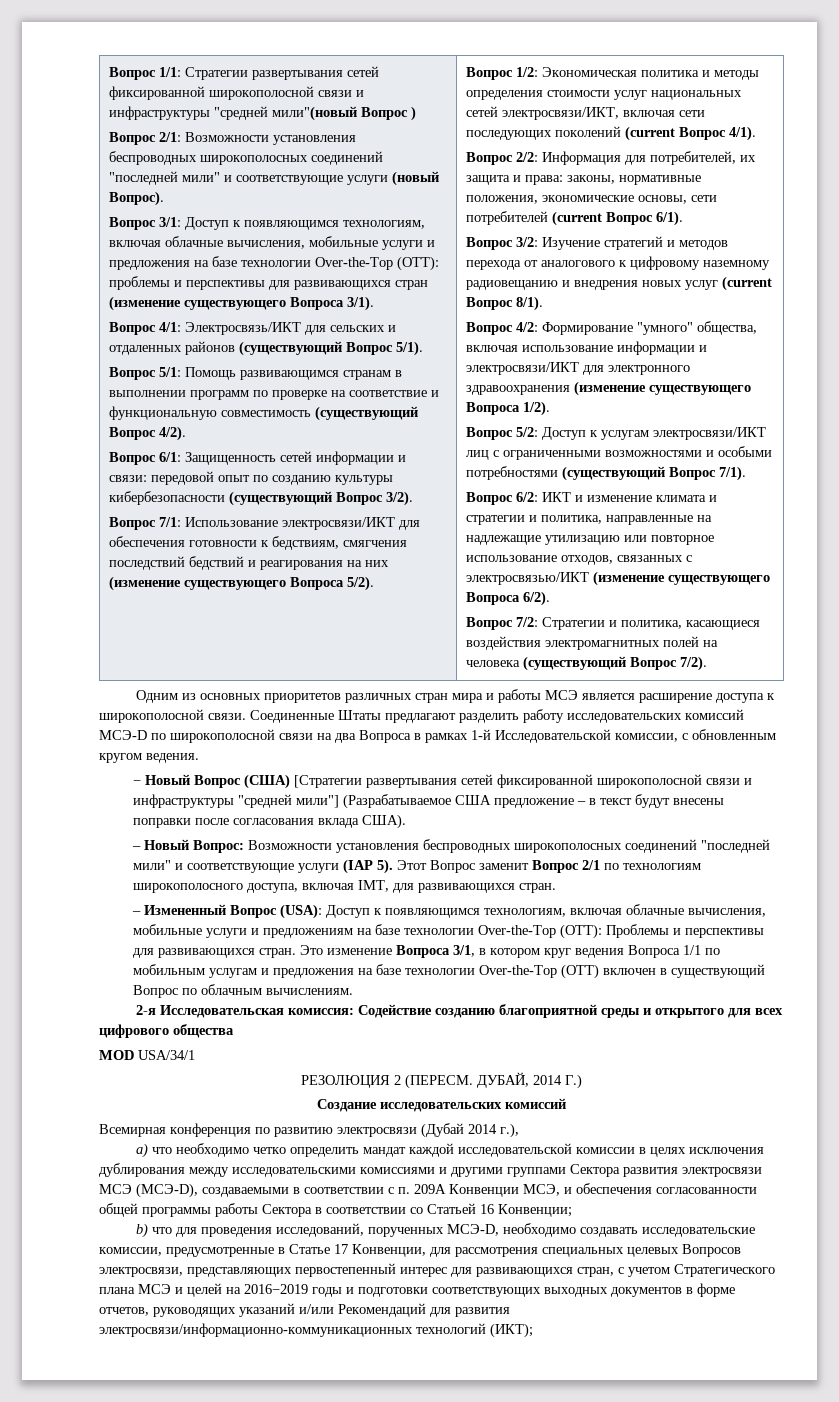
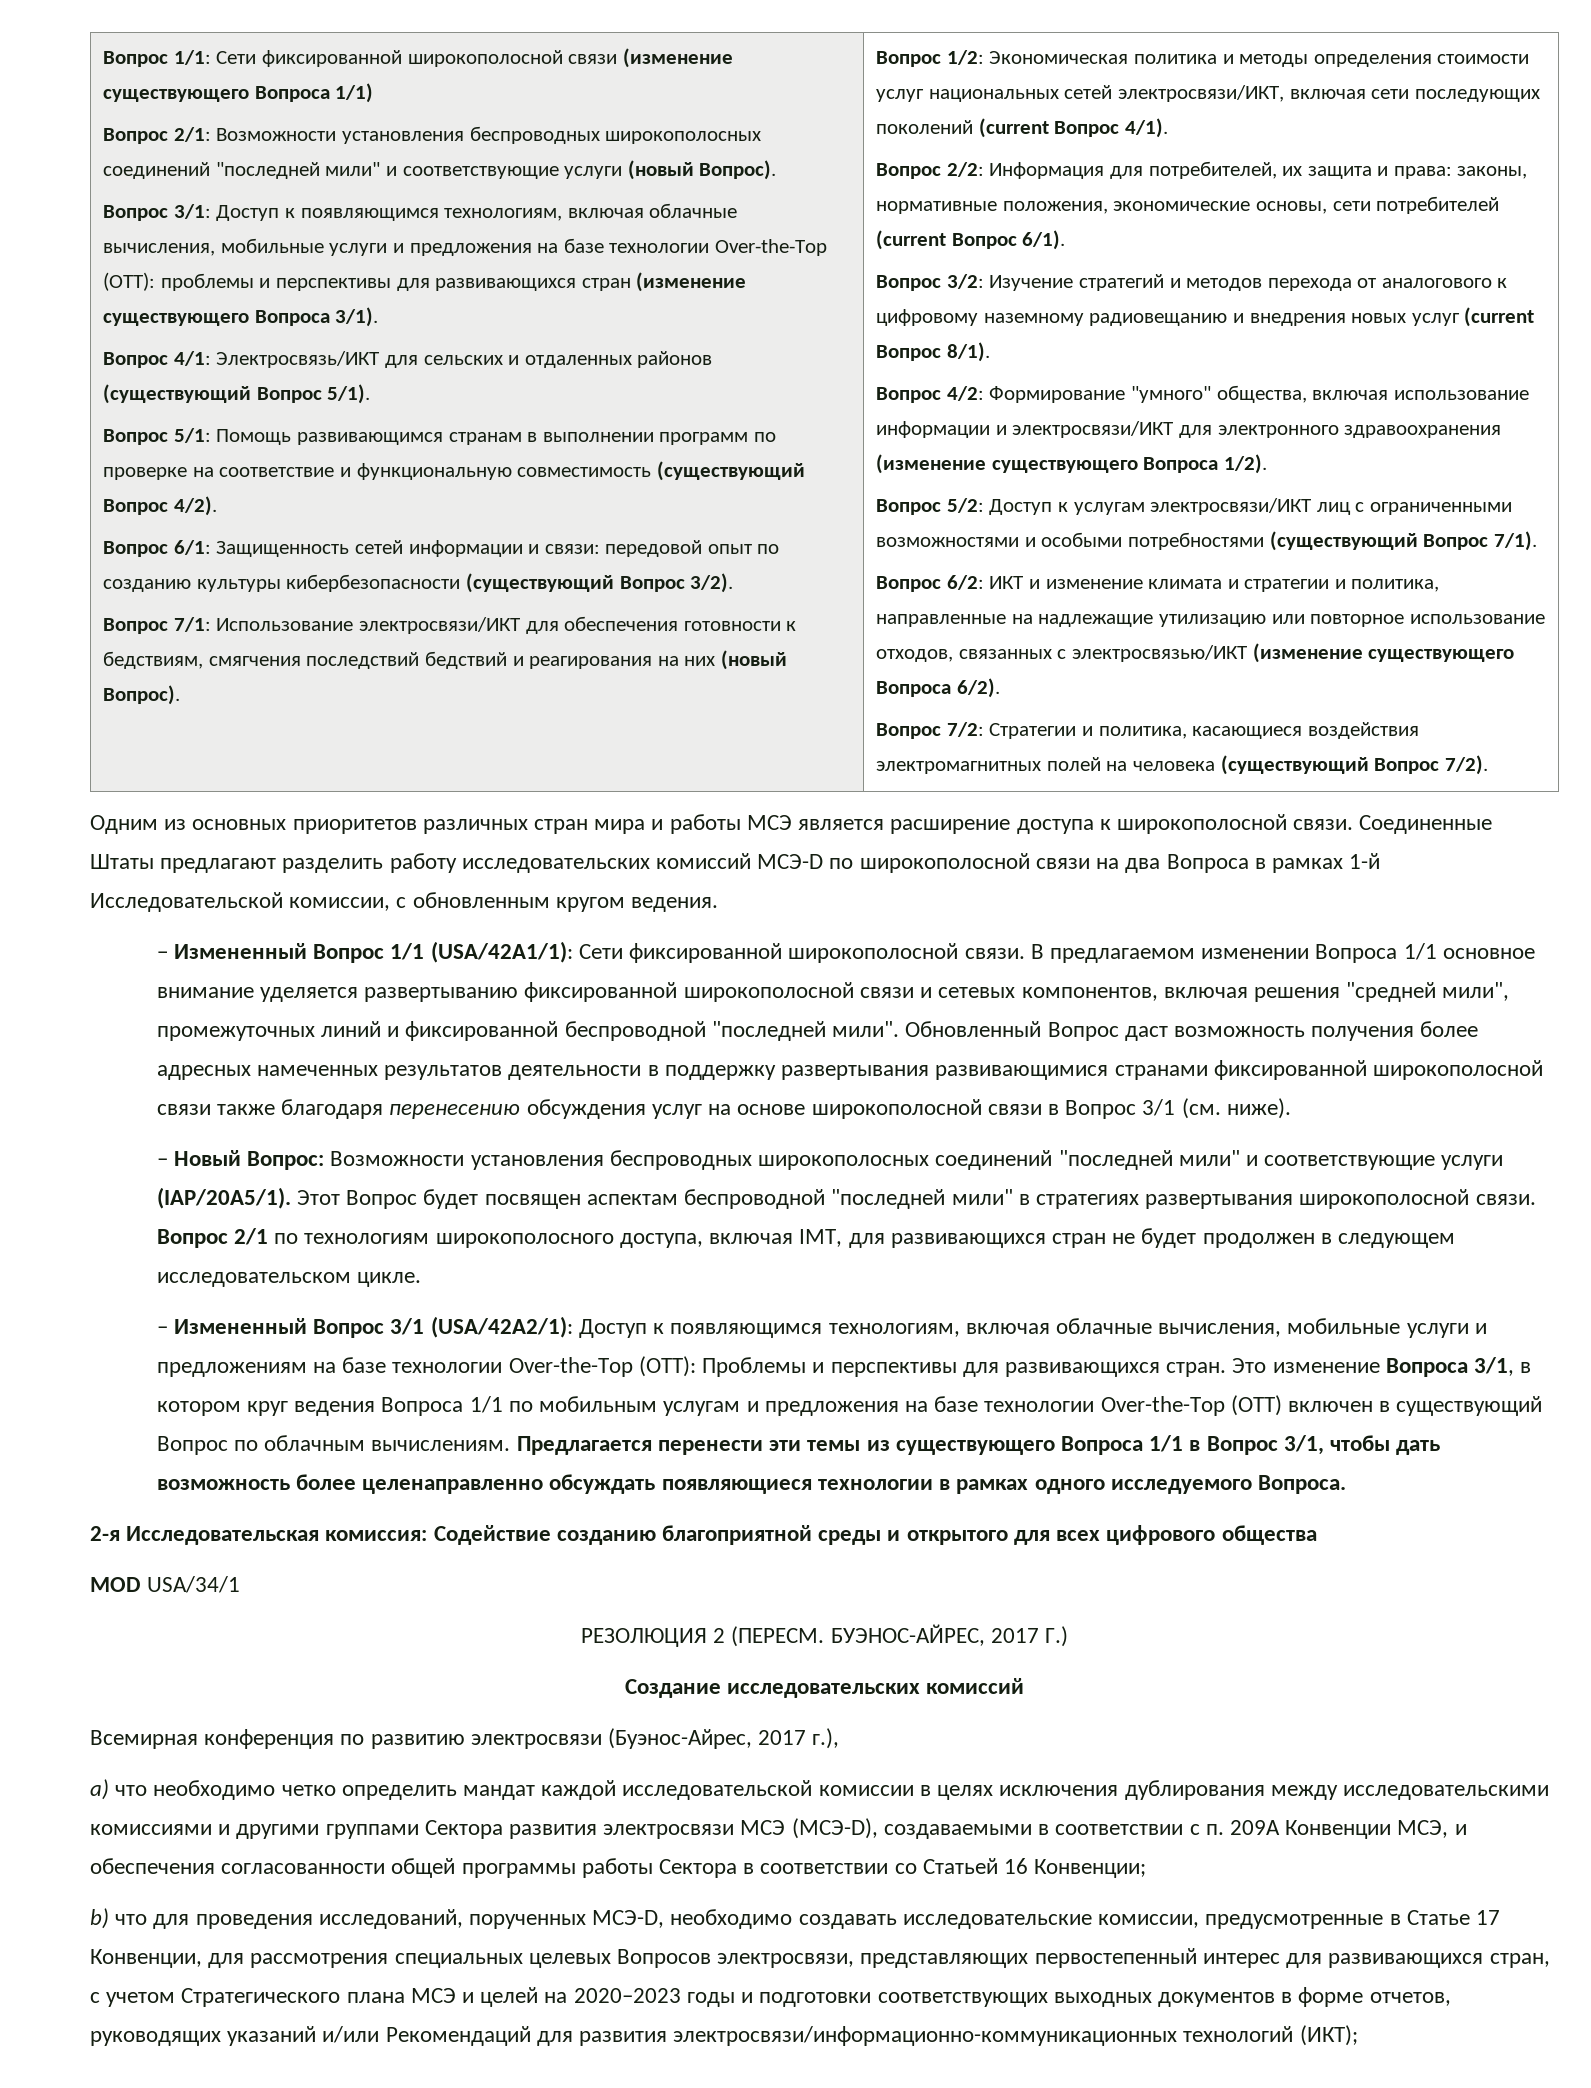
[185,66,380,80] [109,86,365,100] [109,106,417,121] Стратегии развертывания сетей фиксированной широкополосной связи и инфраструктуры "средней мили"(новый Вопрос ) -> [216,48,733,68] [103,83,374,103] Сети фиксированной широкополосной связи (изменение существующего Вопроса 1/1)
[109,576,375,591] (изменение существующего Вопроса 5/2). -> [720,650,787,670] [103,685,181,705] (новый Вопрос).
[144,774,752,789] [132,794,724,809] [132,814,406,829] Новый Вопрос (США) [Стратегии развертывания сетей фиксированной широкополосной связи и инфраструктуры "средней мили"] (Разрабатываемое США предложение – в текст будут внесены поправки после согласования вклада США). -> [174,941,1535,963] [156,982,1510,1002] [156,1021,1479,1041] [156,1060,1543,1080] [156,1098,1291,1119] Измененный Вопрос 1/1 (USA/42A1/1): Сети фиксированной широкополосной связи. В предлагаемом изменении Вопроса 1/1 основное внимание уделяется развертыванию фиксированной широкополосной связи и сетевых компонентов, включая решения "средней мили", промежуточных линий и фиксированной беспроводной "последней мили". Обновленный Вопрос даст возможность получения более адресных намеченных результатов деятельности в поддержку развертывания развивающимися странами фиксированной широкополосной связи также благодаря перенесению обсуждения услуг на основе широкополосной связи в Вопрос 3/1 (см. ниже).
[342,859,529,874] (IAP 5). Этот Вопрос заменит -> [156,1187,1536,1209] (IAP/20A5/1). Этот Вопрос будет посвящен аспектам беспроводной "последней мили" в стратегиях развертывания широкополосной связи.
[518,883,556,893] [131,904,322,919] стран. // – Измененный Вопрос (USA): -> [1051,1228,1455,1248] [156,1272,422,1287] [156,1316,573,1338] стран не будет продолжен в следующем исследовательском цикле. // – Измененный Вопрос 3/1 (USA/42A2/1):
(353, 991) none -> [516,1435,1441,1455] [156,1474,1346,1494] Предлагается перенести эти темы из существующего Вопроса 1/1 в Вопрос 3/1, чтобы дать возможность более целенаправленно обсуждать появляющиеся технологии в рамках одного исследуемого Вопроса.
[477,1072,562,1088] ДУБАЙ, 2014 -> [830,1624,1039,1646] БУЭНОС-АЙРЕС, 2017
[421,1123,497,1138] (Дубай 2014 -> [608,1728,807,1749] (Буэнос-Айрес, 2017
[244,1284,308,1294] 2016−2019 -> [573,1988,681,2003] 2020–2023

